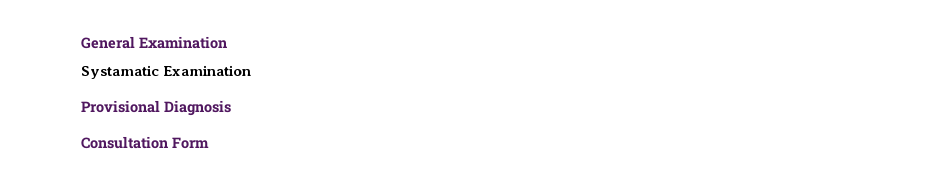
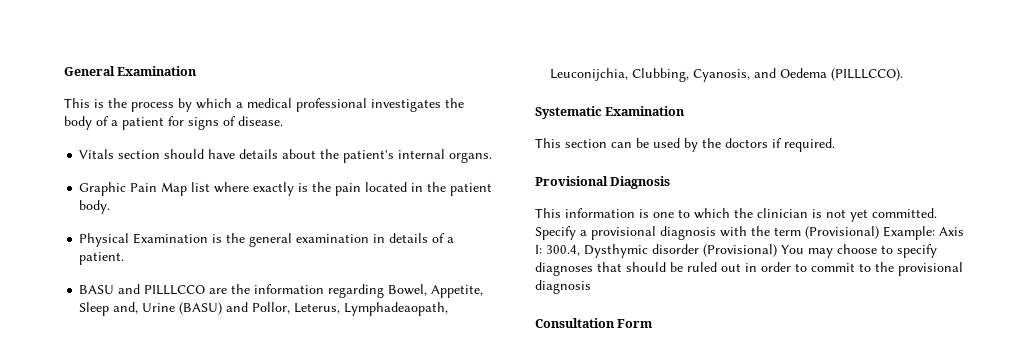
[81,65,252,79] [81,100,231,116] Systamatic Examination // Provisional Diagnosis -> [64,98,464,112] [64,116,283,130] [79,149,493,163] [79,182,493,196] [79,200,111,214] [79,233,455,247] [79,252,125,265] [79,284,484,298] [79,302,449,316] [550,68,904,82] [535,106,686,119] [535,138,835,152] [535,176,671,189] [535,208,937,222] [535,226,964,240] [535,244,937,258] [535,262,963,276] [535,280,591,294] This is the process by which a medical professional investigates the body of a patient for signs of disease. // Vitals section should have details about the patient's internal organs. // Graphic Pain Map list where exactly is the pain located in the patient body. // Physical Examination is the general examination in details of a patient. // BASU and PILLLCCO are the information regarding Bowel, Appetite, Sleep and, Urine (BASU) and Pollor, Leterus, Lymphadeaopath, Leuconijchia, Clubbing, Cyanosis, and Oedema (PILLLCCO). // Systematic Examination // This section can be used by the doctors if required. // Provisional Diagnosis // This information is one to which the clinician is not yet committed. Specify a provisional diagnosis with the term (Provisional) Example: Axis I: 300.4, Dysthymic disorder (Provisional) You may choose to specify diagnoses that should be ruled out in order to commit to the provisional diagnosis

